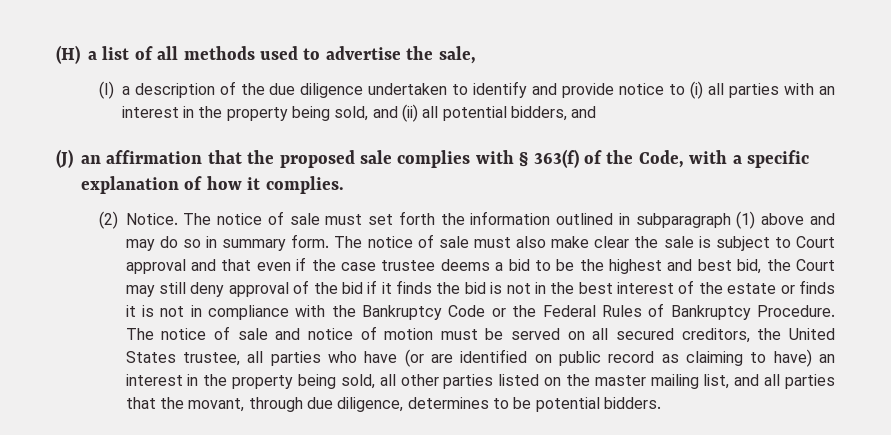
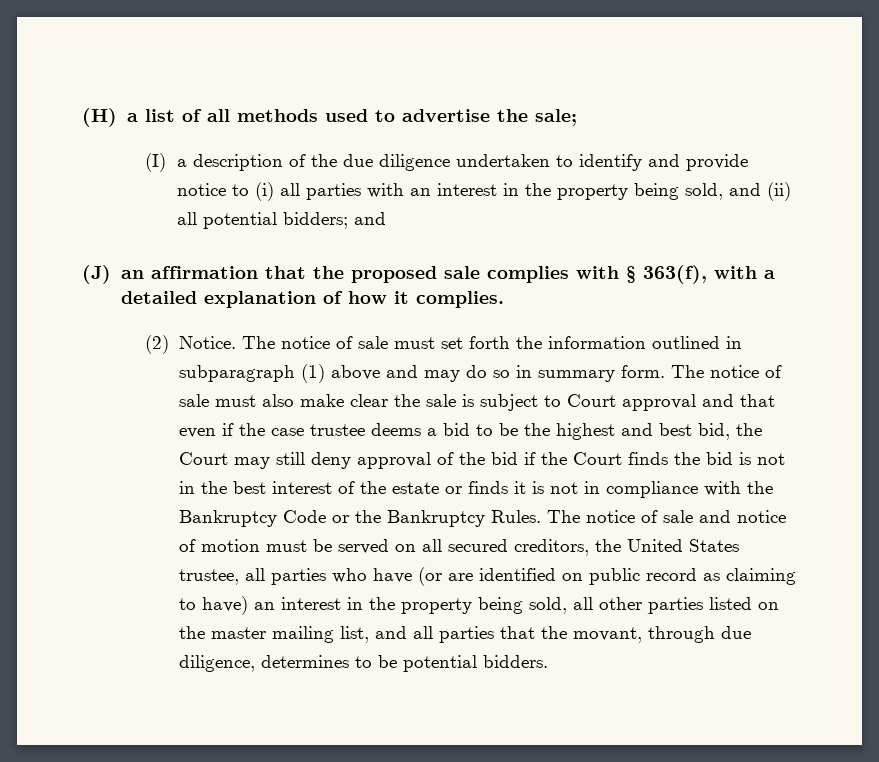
[438,46,476,64] sale, -> [534,109,577,126] sale;
[510,106,567,121] bidders, -> [283,212,349,229] bidders;
[533,149,684,168] 363(f) of the Code, -> [642,265,707,284] 363(f),
[746,150,809,168] specific -> [120,291,197,304] detailed
[381,282,392,294] it -> [540,452,622,465] the Court
[542,303,835,320] Federal Rules of Bankruptcy Procedure. -> [386,510,541,527] Bankruptcy Rules.

